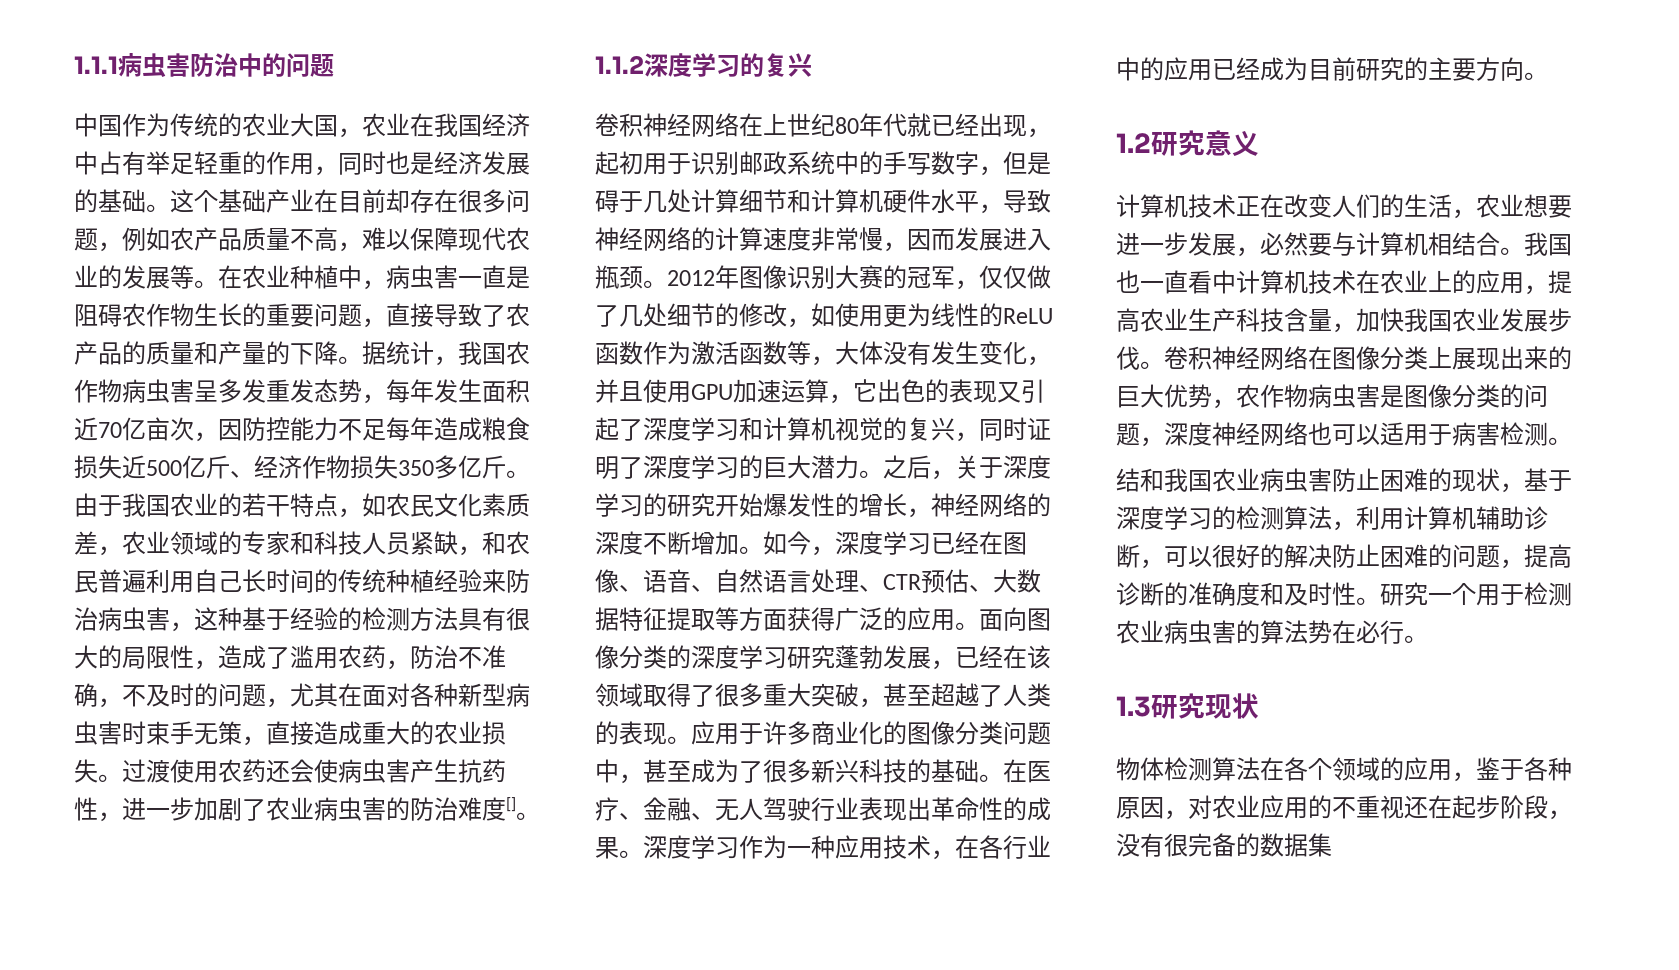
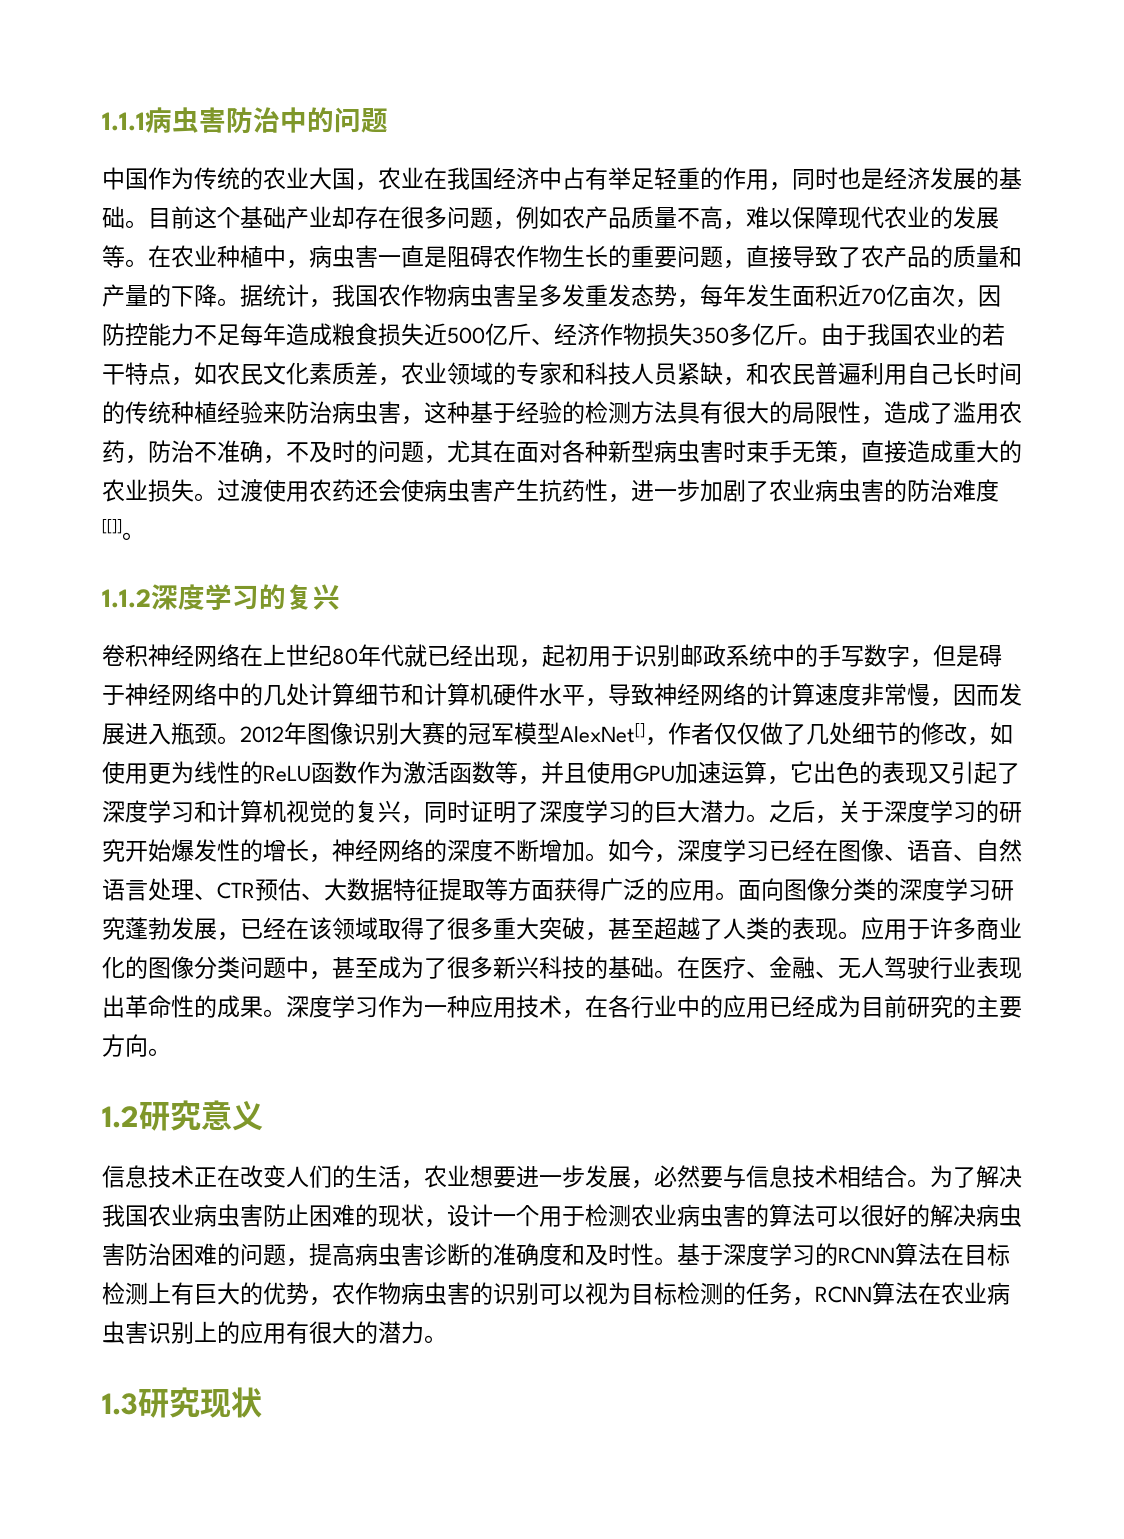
(170, 208) none -> [148,206,194,229] 目前
[314,189,386,213] 在目前 -> (332, 216) none
[506,797,516,812] [] -> [102,519,122,534] [[]]
(643, 201) none -> [125,683,263,706] 神经网络中的
[955,280,979,290] ， -> [514,722,714,746] 模型AlexNet[]，作者
[835,341,1051,366] 大体没有发生变化， -> (541, 780) none
[1116,194,1188,218] 计算机 -> [102,1165,148,1188] 信息
[1356,232,1572,256] [1116,270,1572,295] [1116,308,1572,333] [1116,346,1572,370] [1116,384,1548,409] [1116,422,1572,447] [1116,468,1164,492] 计算机相结合。我国也一直看中计算机技术在农业上的应用，提高农业生产科技含量，加快我国农业发展步伐。卷积神经网络在图像分类上展现出来的巨大优势，农作物病虫害是图像分类的问题，深度神经网络也可以适用于病害检测。 // 结和 -> [746,1165,1022,1188] 信息技术相结合。为了解决
[1524,468,1572,491] [1116,506,1548,531] [1116,544,1572,569] [1116,582,1428,606] 基于深度学习的检测算法，利用计算机辅助诊断，可以很好的解决防止困难的问题，提高诊断的准确度和及时性。研究 -> [447,1204,493,1227] 设计
[1308,620,1428,644] [1116,693,1259,719] [1116,757,1572,782] [1116,795,1572,820] [1116,833,1332,857] 势在必行。 // 1.3研究现状 // 物体检测算法在各个领域的应用，鉴于各种原因，对农业应用的不重视还在起步阶段，没有很完备的数据集 -> [815,1204,1022,1227] [102,1243,1010,1267] [102,1282,1010,1306] [102,1321,447,1344] [102,1387,262,1418] 可以很好的解决病虫害防治困难的问题，提高病虫害诊断的准确度和及时性。基于深度学习的RCNN算法在目标检测上有巨大的优势，农作物病虫害的识别可以视为目标检测的任务，RCNN算法在农业病虫害识别上的应用有很大的潜力。 // 1.3研究现状

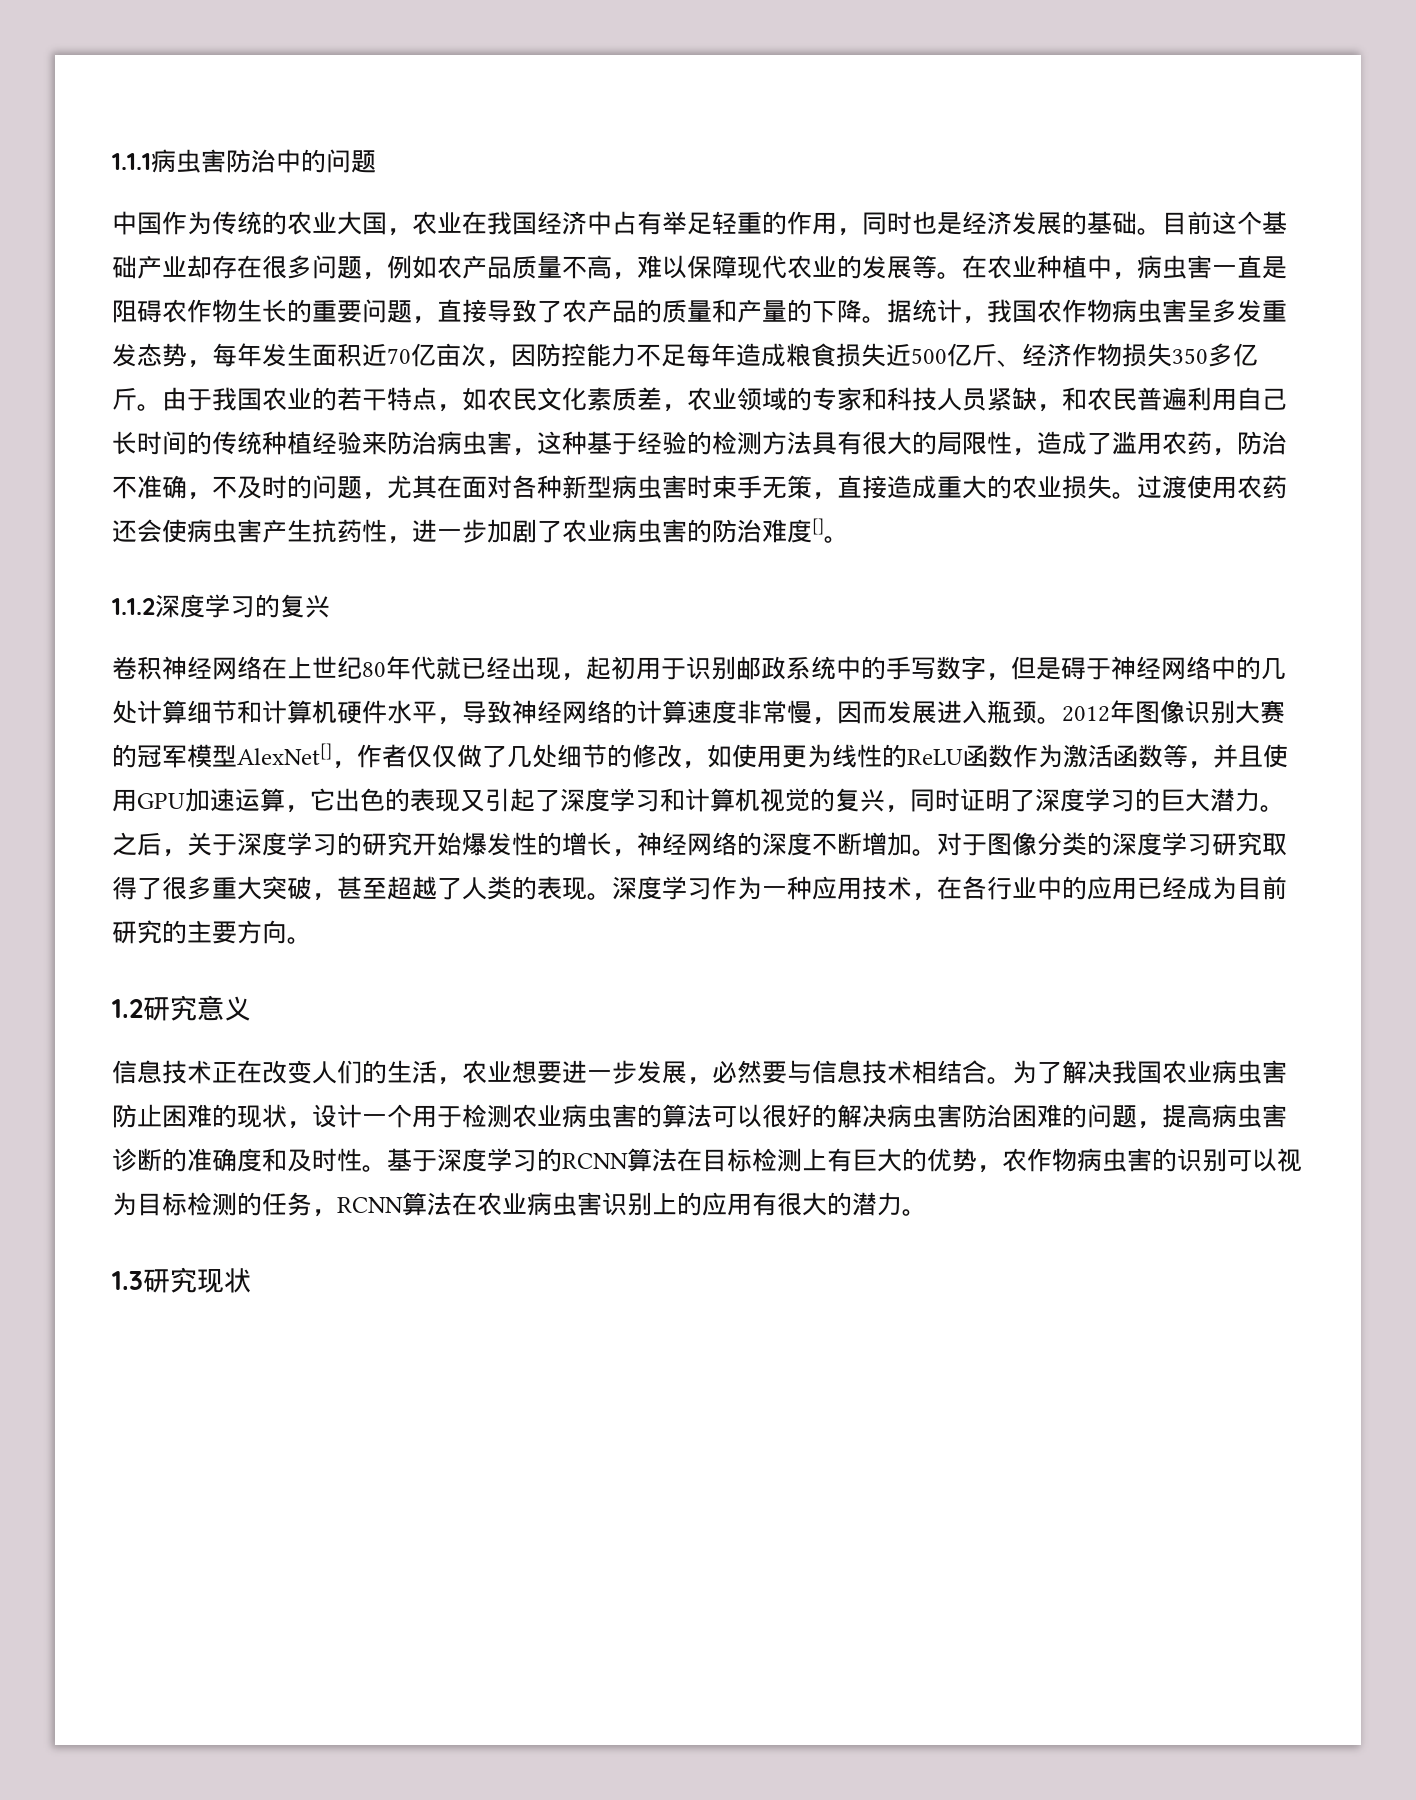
[102,519,122,534] [[]] -> [812,518,824,535] []
[608,839,1022,863] [102,878,784,901] 如今，深度学习已经在图像、语音、自然语言处理、CTR预估、大数据特征提取等方面获得广泛的应用。面向 -> [937,832,987,856] 对于
[125,917,378,941] 蓬勃发展，已经在该领域 -> (1262, 844) none
[861,917,1022,940] [102,956,1022,980] [102,995,286,1018] 应用于许多商业化的图像分类问题中，甚至成为了很多新兴科技的基础。在医疗、金融、无人驾驶行业表现出革命性的成果。 -> (612, 896) none

